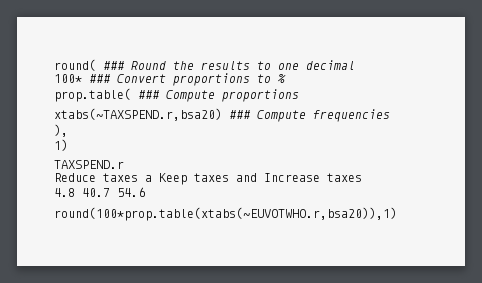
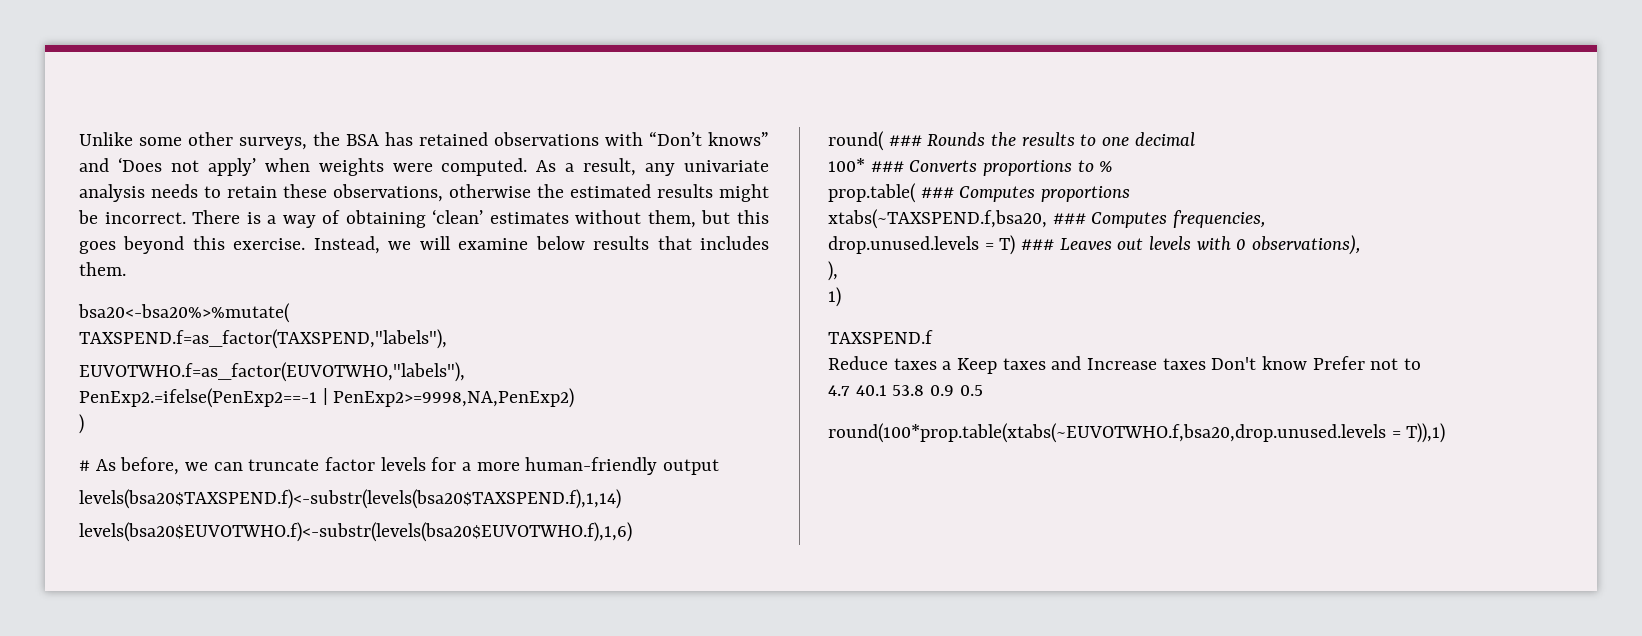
(54, 65) none -> [79,131,769,150] [79,157,769,176] [79,184,769,202] [78,209,770,228] [79,236,769,254] [79,262,126,276] [78,303,290,323] [79,329,447,349] [79,362,465,382] [79,388,575,408] [79,414,84,434] [79,457,720,475] [79,489,621,509] [79,522,632,542] Unlike some other surveys, the BSA has retained observations with “Don’t knows” and ‘Does not apply’ when weights were computed. As a result, any univariate analysis needs to retain these observations, otherwise the estimated results might be incorrect. There is a way of obtaining ‘clean’ estimates without them, but this goes beyond this exercise. Instead, we will examine below results that includes them. // bsa20<-bsa20%>%mutate( // TAXSPEND.f=as_factor(TAXSPEND,"labels"), // EUVOTWHO.f=as_factor(EUVOTWHO,"labels"), // PenExp2.=ifelse(PenExp2==-1 | PenExp2>=9998,NA,PenExp2) // ) // # As before, we can truncate factor levels for a more human-friendly output // levels(bsa20$TAXSPEND.f)<-substr(levels(bsa20$TAXSPEND.f),1,14) // levels(bsa20$EUVOTWHO.f)<-substr(levels(bsa20$EUVOTWHO.f),1,6) //
[131,61,166,70] Round -> [927,132,986,146] Rounds
[117,74,166,83] Convert -> [909,160,978,172] Converts
[166,90,215,102] Compute -> [959,186,1036,202] Computes
[54,108,390,122] xtabs(~TAXSPEND.r,bsa20) ### Compute frequencies -> [828,209,1267,229] [828,235,1362,255] xtabs(~TAXSPEND.f,bsa20, ### Computes frequencies, // drop.unused.levels = T) ### Leaves out levels with 0 observations),
[54,160,124,169] TAXSPEND.r -> [828,330,933,344] TAXSPEND.f
[54,187,145,197] [54,207,397,221] // 4.8 40.7 54.6 // round(100*prop.table(xtabs(~EUVOTWHO.r,bsa20)),1) -> [1211,356,1422,370] [828,385,983,396] [828,423,1446,443] Don't know Prefer not to // 4.7 40.1 53.8 0.9 0.5 // round(100*prop.table(xtabs(~EUVOTWHO.f,bsa20,drop.unused.levels = T)),1)

